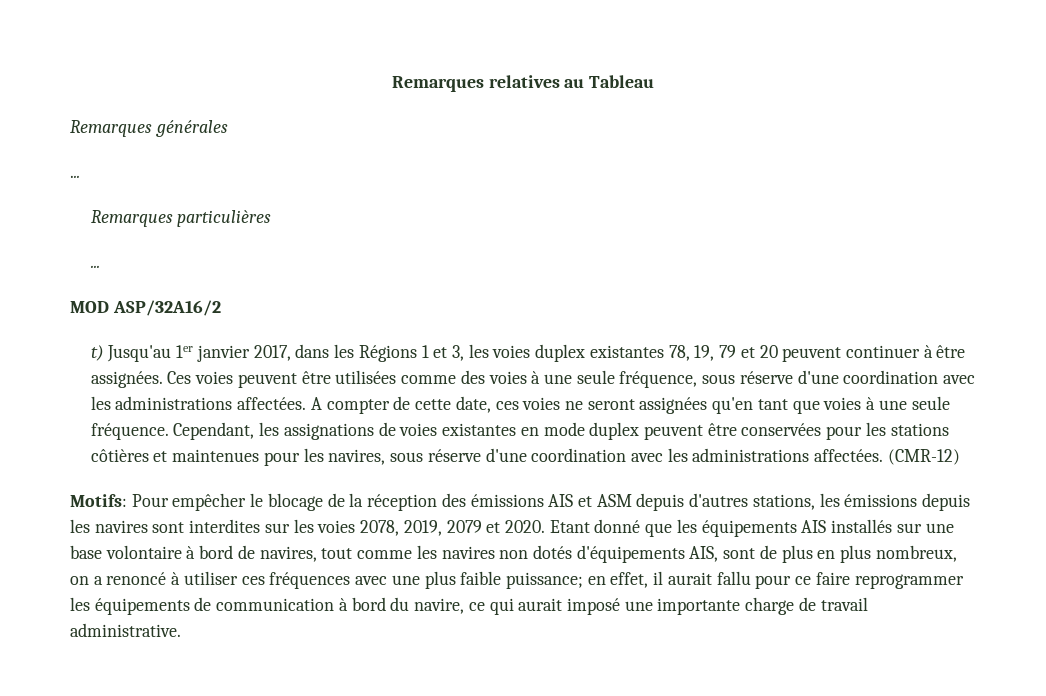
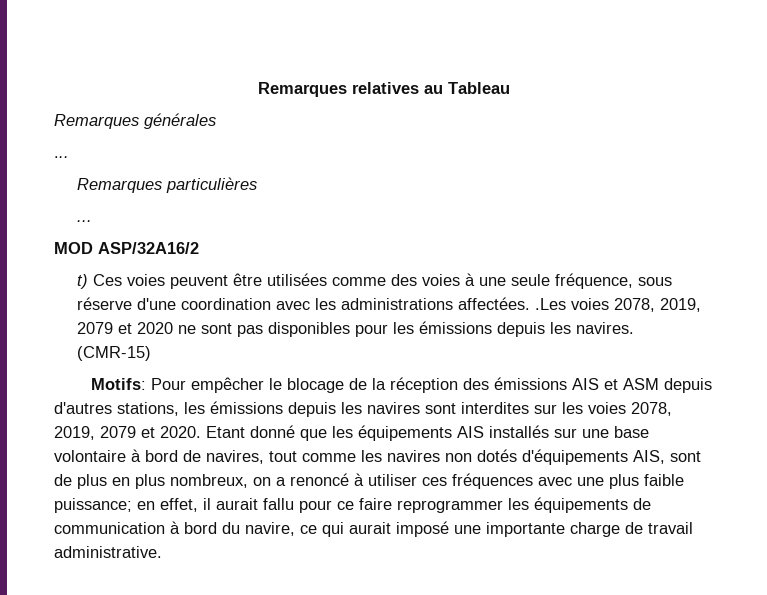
[107,344,966,362] [90,371,163,388] Jusqu'au 1er janvier 2017, dans les Régions 1 et 3, les voies duplex existantes 78, 19, 79 et 20 peuvent continuer à être assignées. -> (89, 281) none
[310,396,950,414] [90,422,949,440] [90,448,960,466] A compter de cette date, ces voies ne seront assignées qu'en tant que voies à une seule fréquence. Cependant, les assignations de voies existantes en mode duplex peuvent être conservées pour les stations côtières et maintenues pour les navires, sous réserve d'une coordination avec les administrations affectées. (CMR-12) -> [535,298,702,312] [77,321,635,337] [77,346,152,361] .Les voies 2078, 2019, 2079 et 2020 ne sont pas disponibles pour les émissions depuis les navires. (CMR-15)

